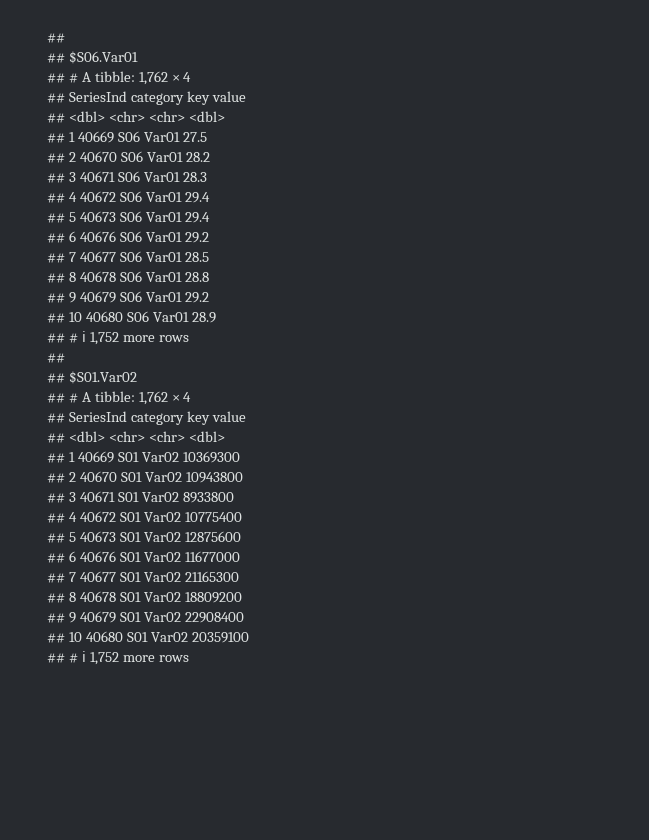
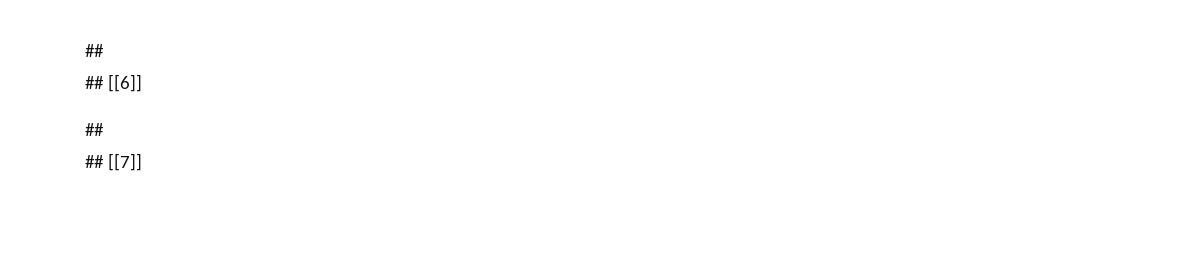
[47,33,65,43] [47,51,138,64] [47,71,192,85] [47,91,246,105] [47,111,225,123] [47,131,207,143] [47,151,210,163] [47,171,207,183] [47,191,210,203] [47,211,210,223] [47,231,209,243] [47,251,209,263] [47,271,209,283] [47,291,209,303] [47,311,216,323] [47,331,189,345] [47,353,65,363] [47,371,137,384] [47,391,192,405] [47,411,246,425] [47,431,225,443] [47,451,240,463] [47,471,243,483] [47,491,234,503] [47,511,242,523] [47,531,241,543] [47,551,240,563] [47,571,239,583] [47,591,242,603] [47,611,244,623] [47,631,249,643] [47,651,189,665] ## // ## $S06.Var01 // ## # A tibble: 1,762 × 4 // ## SeriesInd category key value // ## <dbl> <chr> <chr> <dbl> // ## 1 40669 S06 Var01 27.5 // ## 2 40670 S06 Var01 28.2 // ## 3 40671 S06 Var01 28.3 // ## 4 40672 S06 Var01 29.4 // ## 5 40673 S06 Var01 29.4 // ## 6 40676 S06 Var01 29.2 // ## 7 40677 S06 Var01 28.5 // ## 8 40678 S06 Var01 28.8 // ## 9 40679 S06 Var01 29.2 // ## 10 40680 S06 Var01 28.9 // ## # ℹ 1,752 more rows // ## // ## $S01.Var02 // ## # A tibble: 1,762 × 4 // ## SeriesInd category key value // ## <dbl> <chr> <chr> <dbl> // ## 1 40669 S01 Var02 10369300 // ## 2 40670 S01 Var02 10943800 // ## 3 40671 S01 Var02 8933800 // ## 4 40672 S01 Var02 10775400 // ## 5 40673 S01 Var02 12875600 // ## 6 40676 S01 Var02 11677000 // ## 7 40677 S01 Var02 21165300 // ## 8 40678 S01 Var02 18809200 // ## 9 40679 S01 Var02 22908400 // ## 10 40680 S01 Var02 20359100 // ## # ℹ 1,752 more rows -> [85,44,104,57] [85,74,142,92] [85,123,104,136] [85,153,142,171] ## // ## [[6]] // ## // ## [[7]]

